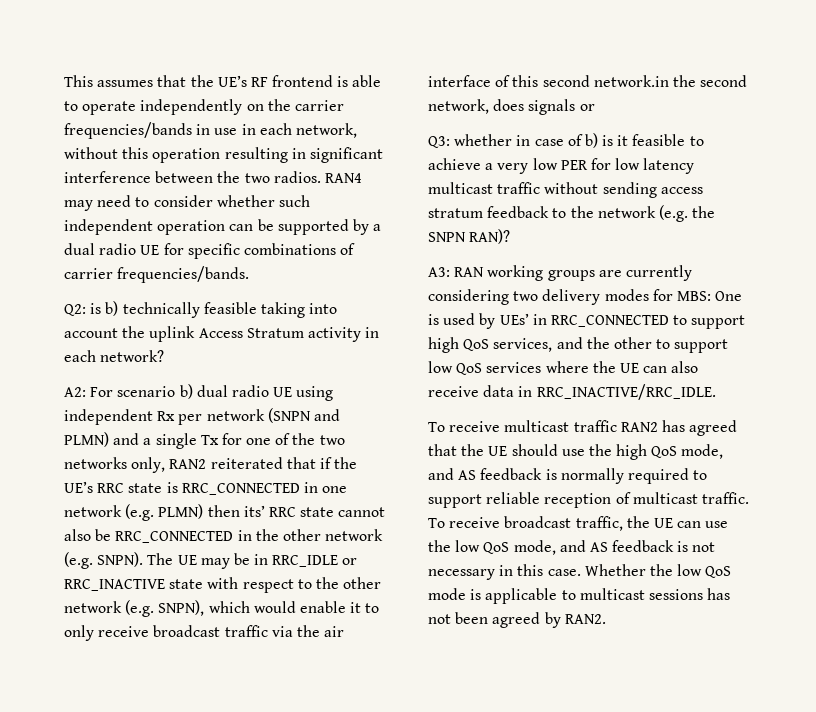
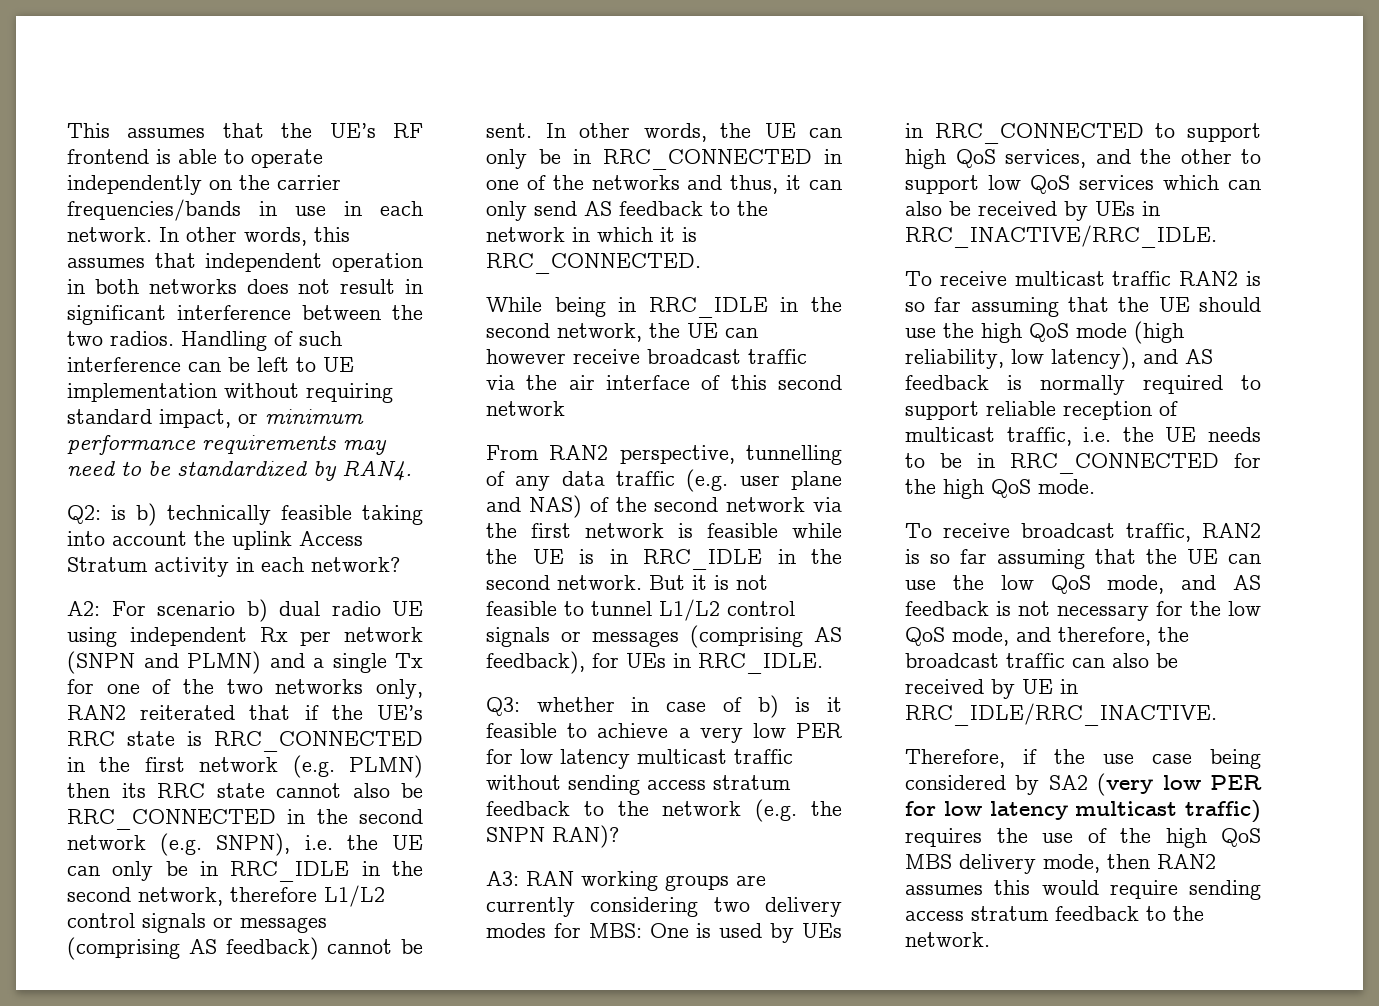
[295,123,357,138] [64,147,288,163] network, without this operation resulting -> [67,227,350,246] [67,253,423,272] [67,279,396,294] network. In other words, this assumes that independent operation in both networks does not result
[324,173,362,183] [64,195,310,211] [64,219,382,235] [64,243,356,259] [64,266,250,283] RAN4 may need to consider whether such independent operation can be supported by a dual radio UE for specific combinations of carrier frequencies/bands. -> [181,331,342,351] [67,357,354,372] [67,383,393,403] [67,409,364,428] [67,435,387,455] [67,460,412,481] Handling of such interference can be left to UE implementation without requiring standard impact, or minimum performance requirements may need to be standardized by RAN4.
[322,486,348,493] one -> [99,757,185,772] the first
[243,505,265,517] its’ -> [121,783,146,798] its
[282,529,384,541] [64,552,358,569] [64,577,382,593] [64,600,380,617] [64,625,94,641] other network (e.g. SNPN). The UE may be in RRC_IDLE or RRC_INACTIVE state with respect to the other network (e.g. SNPN), which would enable it to only -> [359,809,423,824] [67,833,423,856] [67,861,423,882] [67,885,385,907] [67,913,327,933] [67,937,423,960] [486,123,842,142] [486,149,842,170] [486,175,842,194] [486,201,768,221] [486,227,697,242] [486,253,701,274] [486,297,842,318] [486,323,758,342] [486,349,566,364] second network (e.g. SNPN), i.e. the UE can only be in RRC_IDLE in the second network, therefore L1/L2 control signals or messages (comprising AS feedback) cannot be sent. In other words, the UE can only be in RRC_CONNECTED in one of the networks and thus, it can only send AS feedback to the network in which it is RRC_CONNECTED. // While being in RRC_IDLE in the second network, the UE can however
[593,75,748,87] [428,99,595,115] network.in the second network, does signals or -> [486,401,565,416] [486,445,842,465] [486,469,842,492] [486,495,842,518] [486,523,842,538] [486,549,842,570] [486,575,768,590] [486,599,795,621] [486,625,842,648] [486,651,823,674] network // From RAN2 perspective, tunnelling of any data traffic (e.g. user plane and NAS) of the second network via the first network is feasible while the UE is in RRC_IDLE in the second network. But it is not feasible to tunnel L1/L2 control signals or messages (comprising AS feedback), for UEs in RRC_IDLE.
[499,313,529,325] UEs’ -> [802,923,842,938] UEs
[545,361,699,373] [428,385,515,397] where the UE can also receive data -> [1163,175,1261,190] [905,201,1135,221] which can also be received by UEs
[661,420,738,436] has agreed -> [1246,271,1261,286] [905,297,1059,317] is so far assuming
[681,444,724,459] mode, -> [1076,321,1184,344] [905,347,1136,370] mode (high reliability, low latency),
[701,492,749,504] [428,516,623,531] traffic. To receive broadcast traffic, -> [1006,427,1261,446] [905,453,1261,474] [905,479,1095,499] [905,523,1261,542] [905,549,1136,569] traffic, i.e. the UE needs to be in RRC_CONNECTED for the high QoS mode. // To receive broadcast traffic, RAN2 is so far assuming that
[499,564,732,578] [428,588,731,604] [428,612,606,628] in this case. Whether the low QoS mode is applicable to multicast sessions has not been agreed by RAN2. -> [1156,601,1261,616] [905,627,1189,646] [905,653,1178,668] [905,679,1078,699] [905,703,1217,726] [905,749,1261,769] [905,773,1262,796] [905,800,1261,823] [905,828,1261,848] [905,854,1216,874] [905,880,1261,900] [905,906,1204,921] [905,932,990,947] for the low QoS mode, and therefore, the broadcast traffic can also be received by UE in RRC_IDLE/RRC_INACTIVE. // Therefore, if the use case being considered by SA2 (very low PER for low latency multicast traffic) requires the use of the high QoS MBS delivery mode, then RAN2 assumes this would require sending access stratum feedback to the network.

